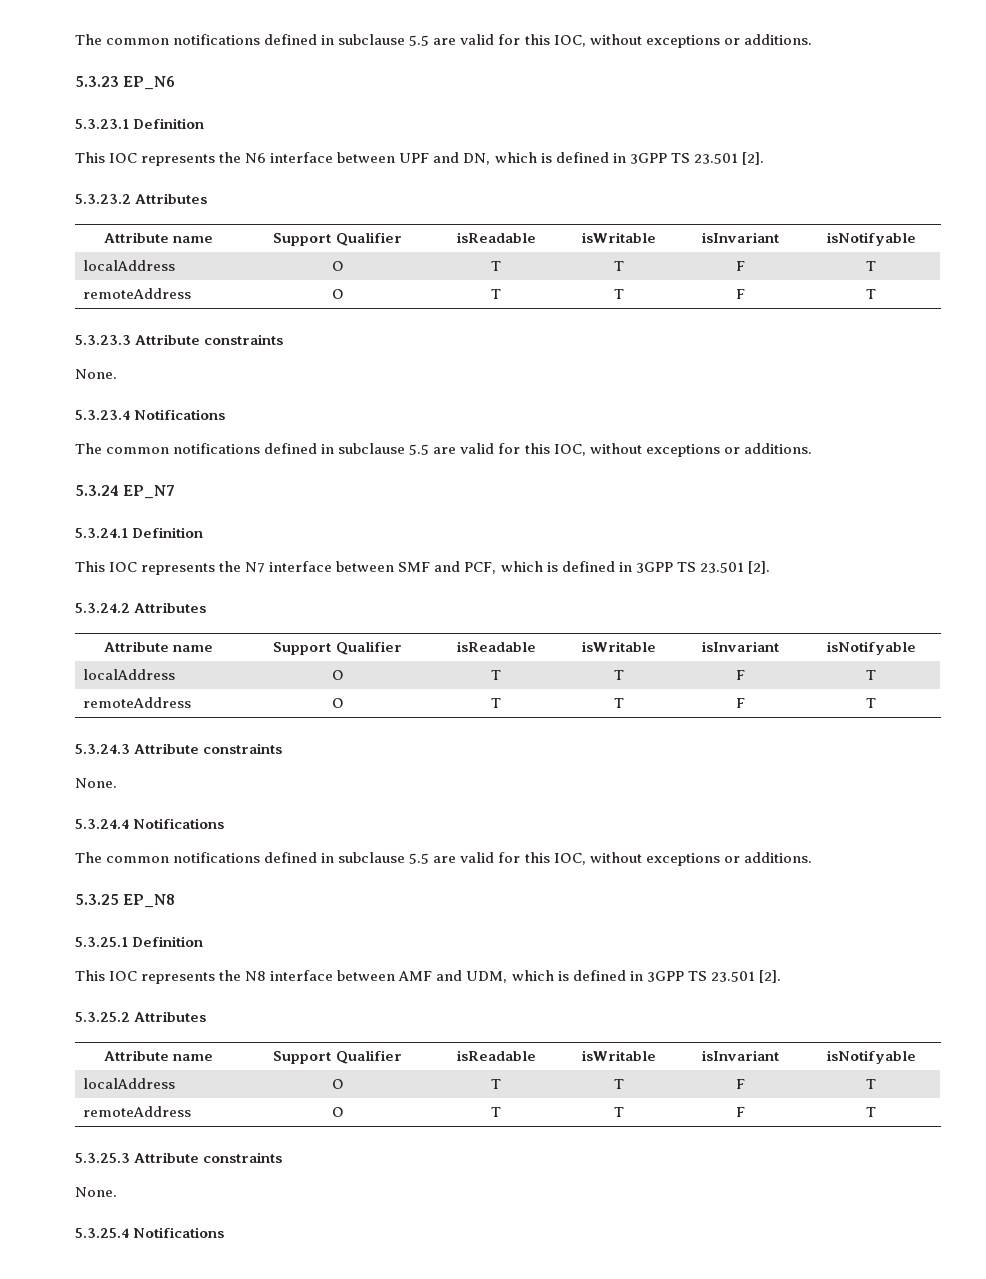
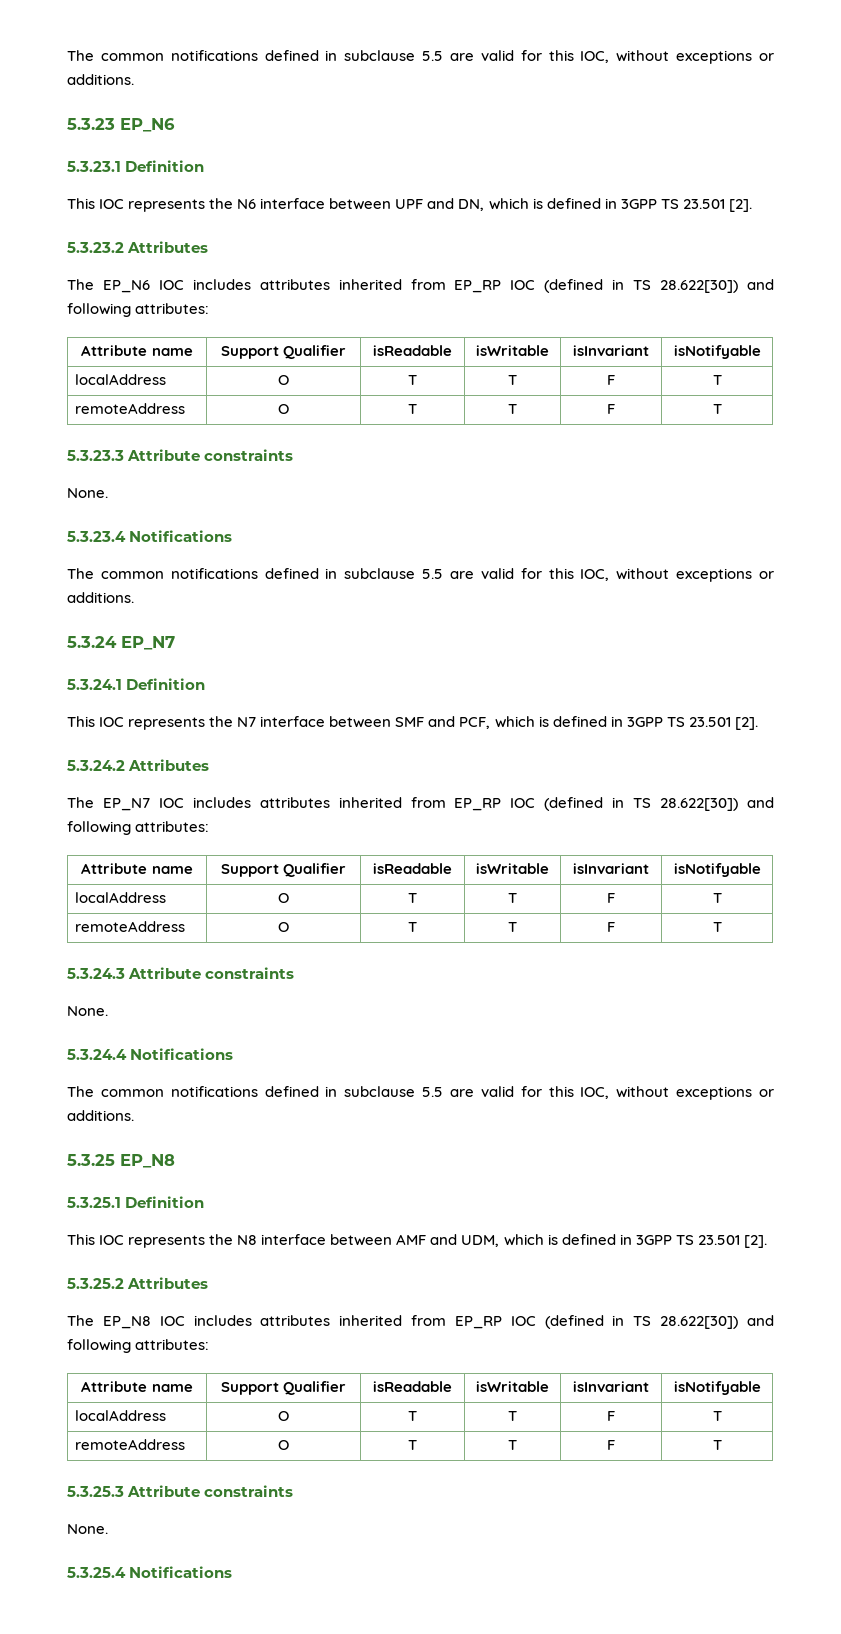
(208, 198) none -> [67,279,774,293] [67,303,210,317] // The EP_N6 IOC includes attributes inherited from EP_RP IOC (defined in TS 28.622[30]) and following attributes:
(207, 607) none -> [67,797,774,811] [67,821,210,835] // The EP_N7 IOC includes attributes inherited from EP_RP IOC (defined in TS 28.622[30]) and following attributes:
(207, 1016) none -> [67,1315,774,1329] [67,1339,210,1353] // The EP_N8 IOC includes attributes inherited from EP_RP IOC (defined in TS 28.622[30]) and following attributes:

